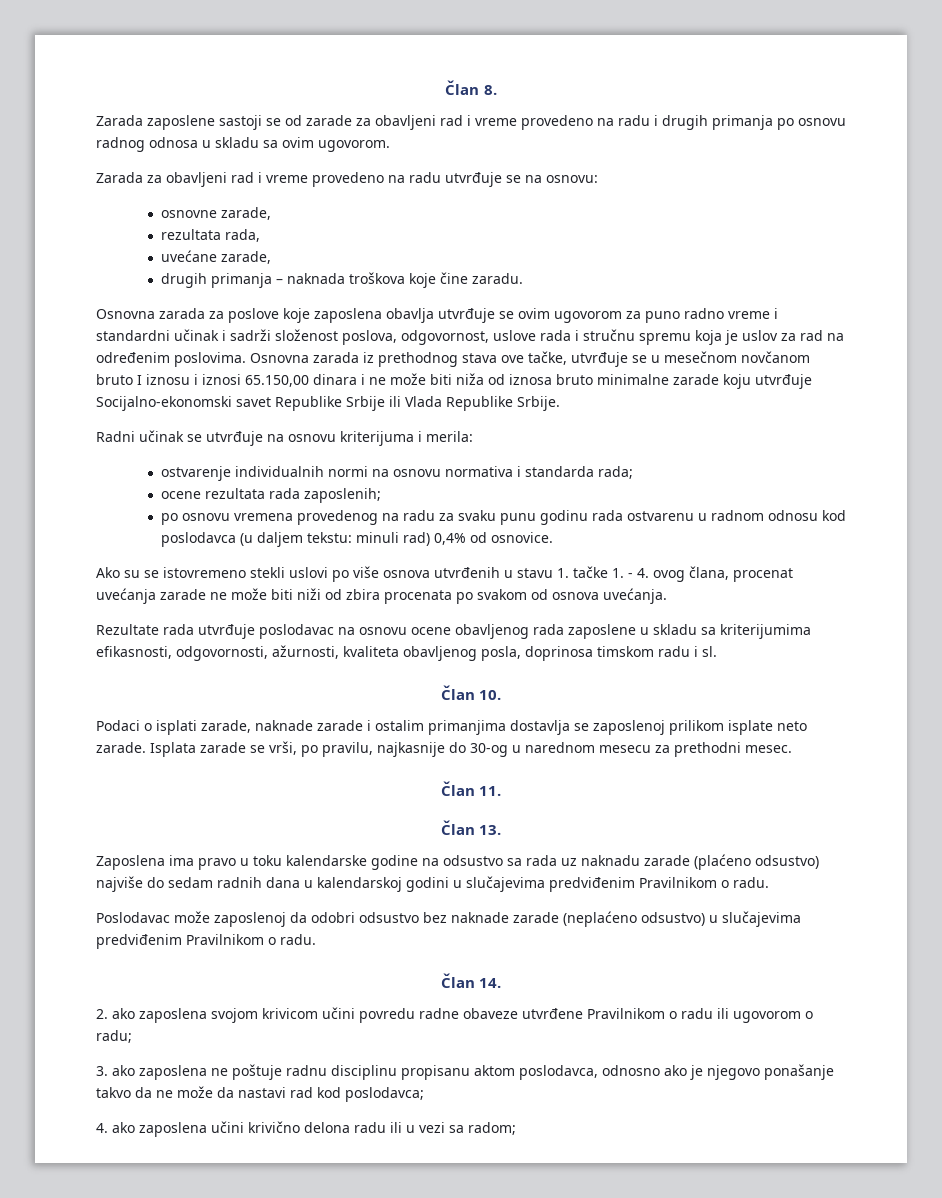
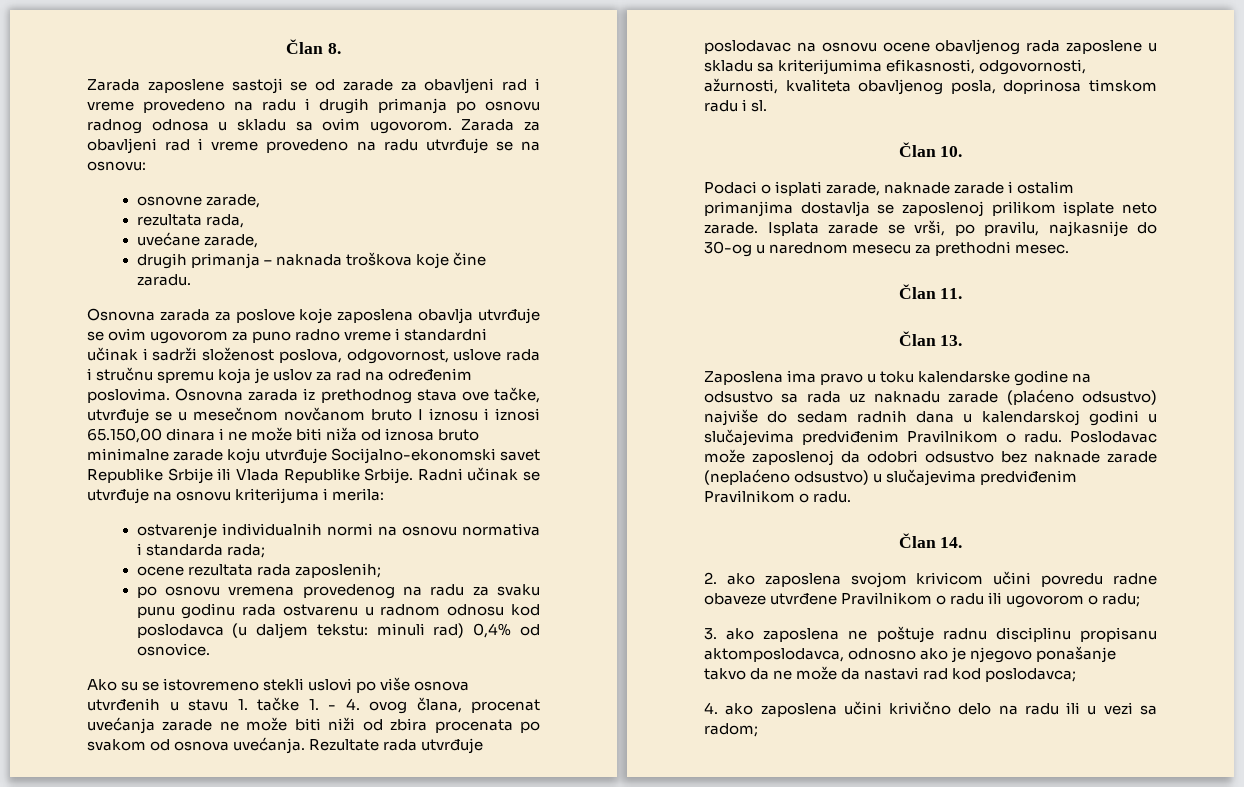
(390, 146) // -> (452, 127) none
(560, 403) // -> (414, 476) none
(667, 596) // -> (306, 745) none
(769, 882) // -> (1062, 437) none
[474,1065,598,1080] aktom poslodavca, -> [704,648,844,662] aktomposlodavca,
[304,1122,350,1133] delona -> [958,703,1018,715] delo na

